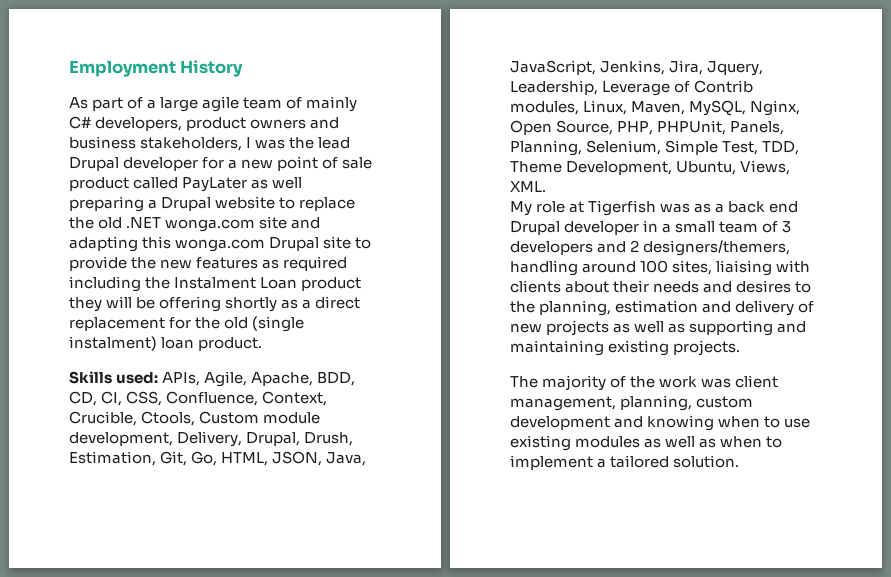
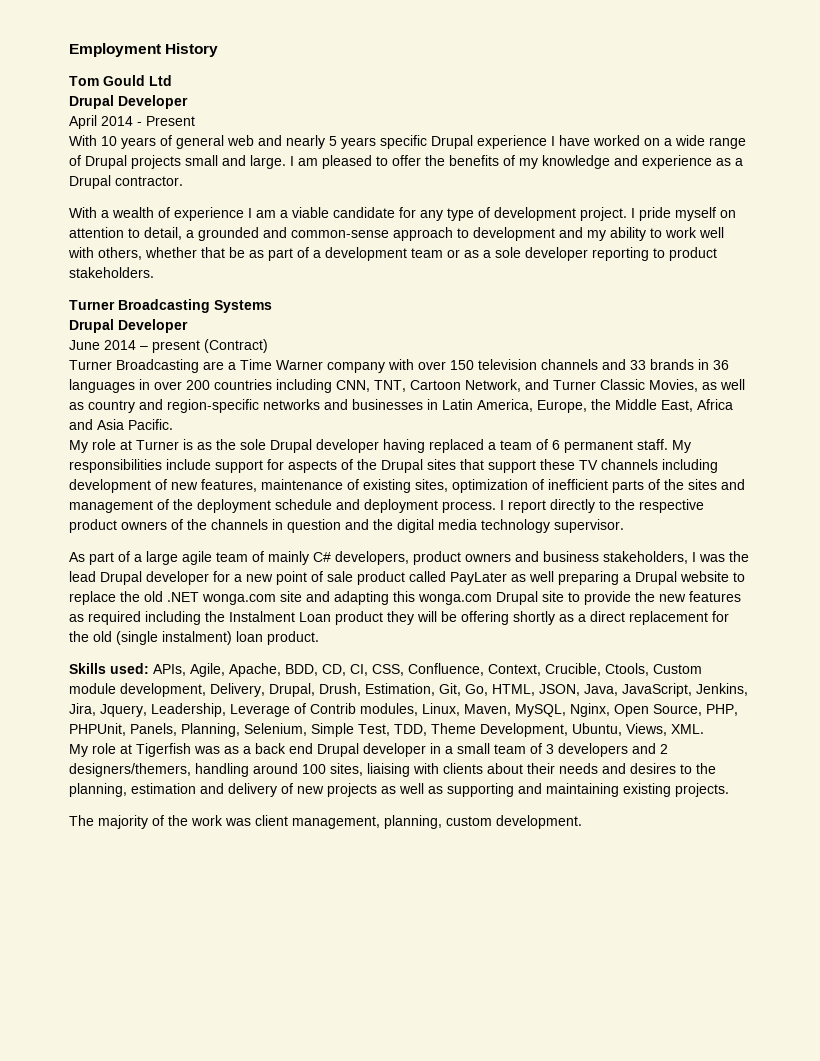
(244, 68) none -> [69,75,172,86] [69,95,188,109] [69,115,195,129] [69,135,746,149] [69,155,743,169] [69,175,183,189] [69,207,736,221] [69,227,724,241] [68,247,717,261] [69,267,154,278] [69,299,272,313] [69,319,188,333] [69,339,268,353] [69,359,729,373] [69,379,745,393] [69,399,733,413] [69,419,173,430] [69,439,691,453] [69,459,718,473] [69,479,745,493] [69,499,704,513] [69,519,624,533] // Tom Gould Ltd // Drupal Developer // April 2014 - Present // With 10 years of general web and nearly 5 years specific Drupal experience I have worked on a wide range of Drupal projects small and large. I am pleased to offer the benefits of my knowledge and experience as a Drupal contractor. // With a wealth of experience I am a viable candidate for any type of development project. I pride myself on attention to detail, a grounded and common-sense approach to development and my ability to work well with others, whether that be as part of a development team or as a sole developer reporting to product stakeholders. // Turner Broadcasting Systems // Drupal Developer // June 2014 – present (Contract) // Turner Broadcasting are a Time Warner company with over 150 television channels and 33 brands in 36 languages in over 200 countries including CNN, TNT, Cartoon Network, and Turner Classic Movies, as well as country and region-specific networks and businesses in Latin America, Europe, the Middle East, Africa and Asia Pacific. // My role at Turner is as the sole Drupal developer having replaced a team of 6 permanent staff. My responsibilities include support for aspects of the Drupal sites that support these TV channels including development of new features, maintenance of existing sites, optimization of inefficient parts of the sites and management of the deployment schedule and deployment process. I report directly to the respective product owners of the channels in question and the digital media technology supervisor.
[510,415,811,431] [510,435,783,451] [510,455,740,470] development and knowing when to use existing modules as well as when to implement a tailored solution. -> [496,815,582,829] development.

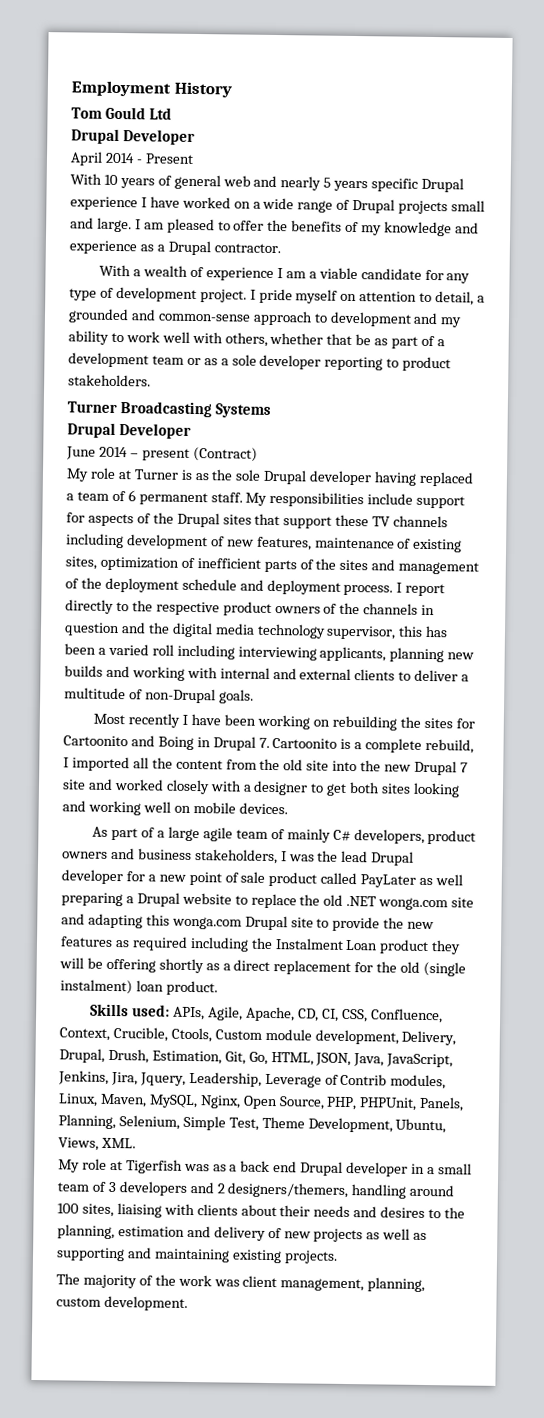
[69,359,729,373] [69,379,745,393] [69,399,733,413] [69,419,173,430] // Turner Broadcasting are a Time Warner company with over 150 television channels and 33 brands in 36 languages in over 200 countries including CNN, TNT, Cartoon Network, and Turner Classic Movies, as well as country and region-specific networks and businesses in Latin America, Europe, the Middle East, Africa and Asia Pacific. -> (258, 454) none
[554,519,624,533] supervisor. -> [326,625,449,640] [64,643,475,663] [64,665,470,682] [64,687,254,704] [93,713,475,731] [63,735,475,754] [63,756,468,776] [62,778,461,798] [62,800,288,816] supervisor, this has been a varied roll including interviewing applicants, planning new builds and working with internal and external clients to deliver a multitude of non-Drupal goals. // Most recently I have been working on rebuilding the sites for Cartoonito and Boing in Drupal 7. Cartoonito is a complete rebuild, I imported all the content from the old site into the new Drupal 7 site and worked closely with a designer to get both sites looking and working well on mobile devices.
[285,664,318,676] BDD, -> (296, 1014) none
[394,724,427,736] TDD, -> (259, 1124) none

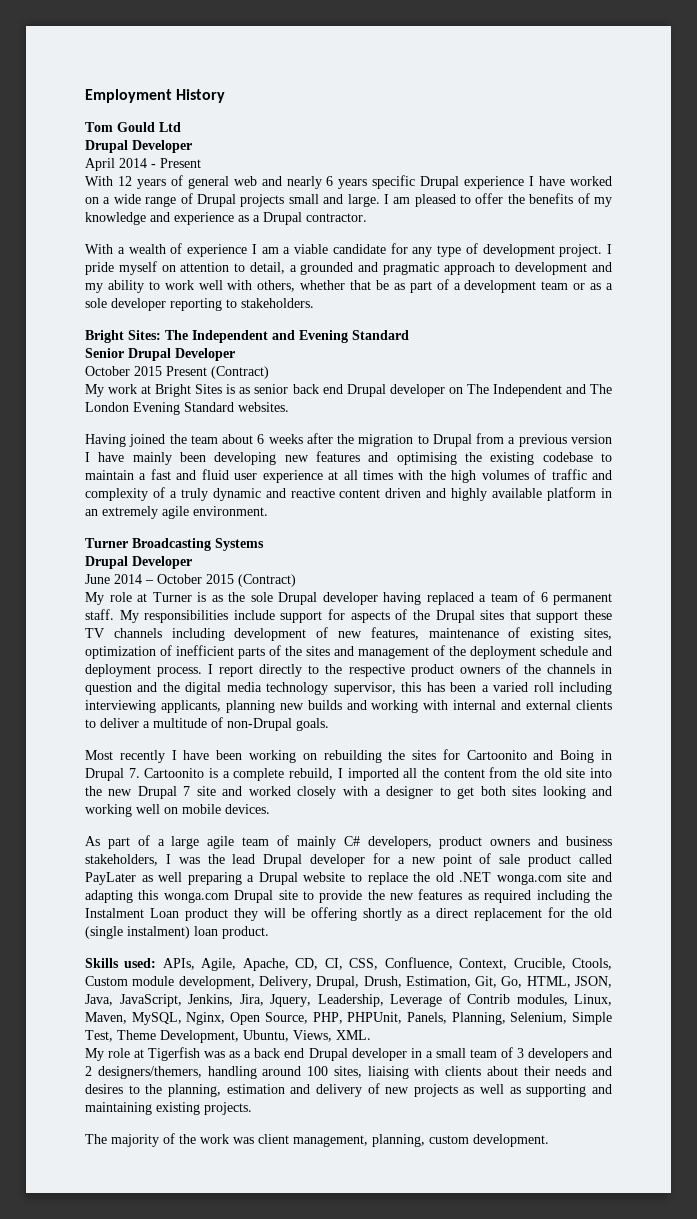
[103,174,118,185] 10 -> [117,176,132,186] 12
[323,177,332,188] 5 -> [326,176,334,186] 6
[157,313,251,322] common-sense -> [382,262,439,275] pragmatic
[402,356,452,372] product -> (237, 303) none
(151, 380) none -> [85,330,409,343] [85,348,235,361] [85,366,269,379] [85,384,612,397] [85,402,289,415] [85,433,612,447] [85,451,612,465] [85,469,612,483] [85,487,612,501] [85,506,268,519] // Bright Sites: The Independent and Evening Standard // Senior Drupal Developer // October 2015 Present (Contract) // My work at Bright Sites is as senior back end Drupal developer on The Independent and The London Evening Standard websites. // Having joined the team about 6 weeks after the migration to Drupal from a previous version I have mainly been developing new features and optimising the existing codebase to maintain a fast and fluid user experience at all times with the high volumes of traffic and complexity of a truly dynamic and reactive content driven and highly available platform in an extremely agile environment.
[141,448,190,461] present -> [157,574,234,584] October 2015

